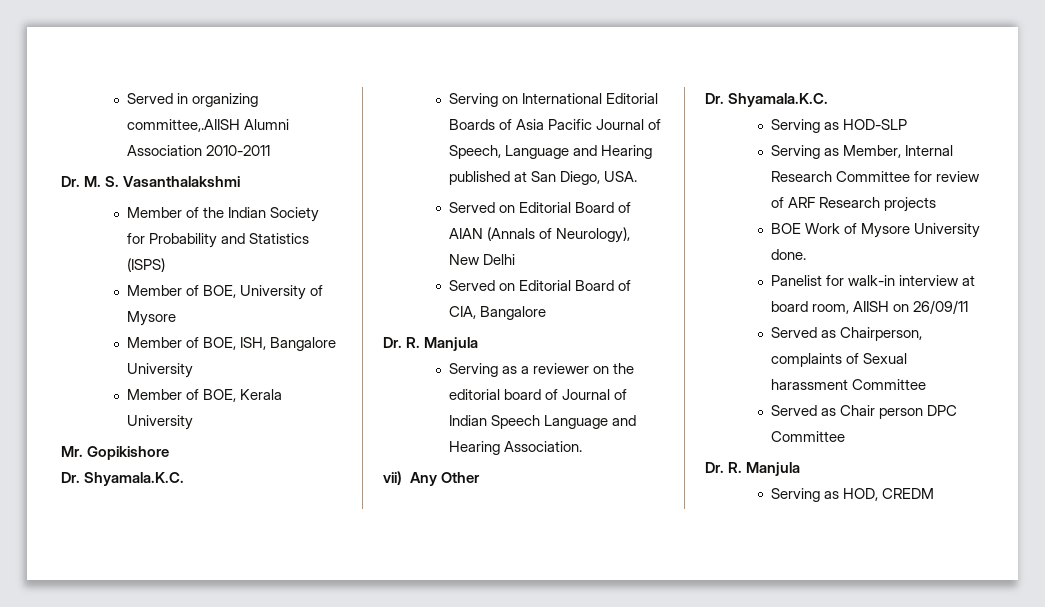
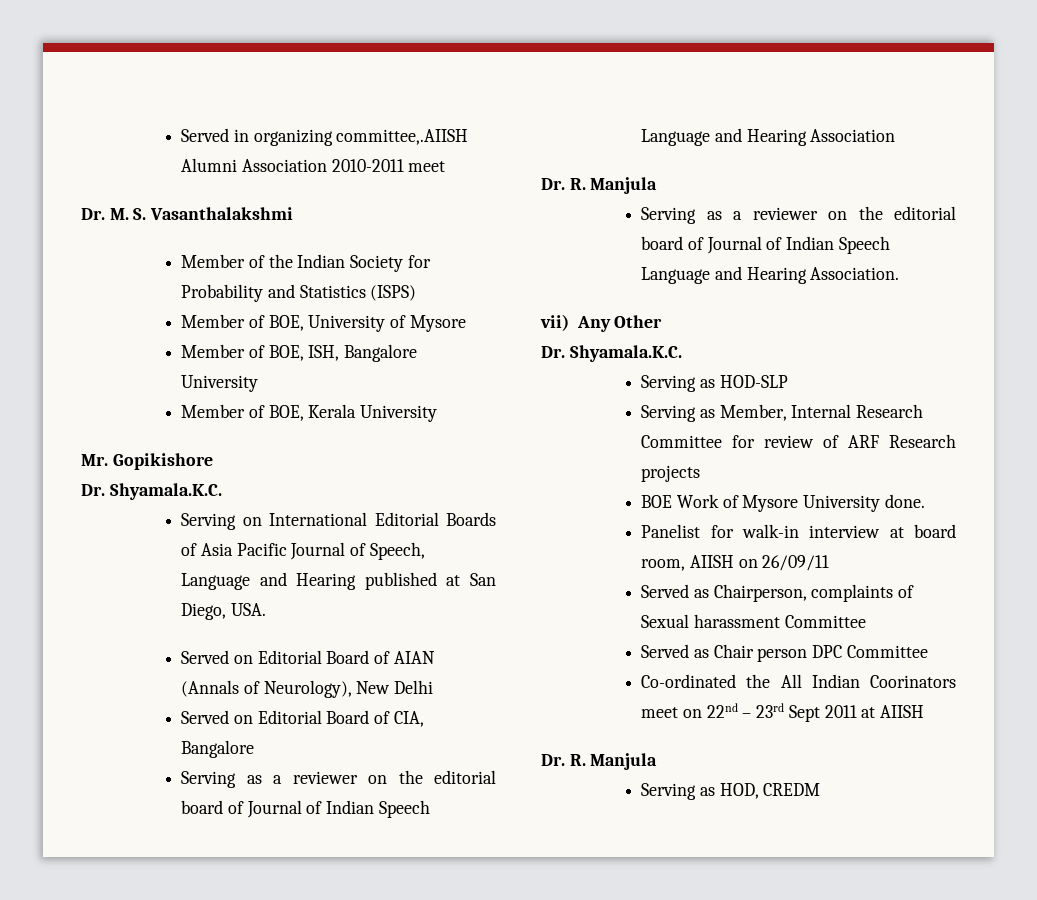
(271, 150) none -> [408,161,446,172] meet
(547, 313) none -> [181,770,496,788] [181,800,430,818] [641,128,896,146] // Serving as a reviewer on the editorial board of Journal of Indian Speech Language and Hearing Association
(846, 436) none -> [641,674,956,688] [641,703,925,722] // Co-ordinated the All Indian Coorinators meet on 22nd – 23rd Sept 2011 at AIISH

